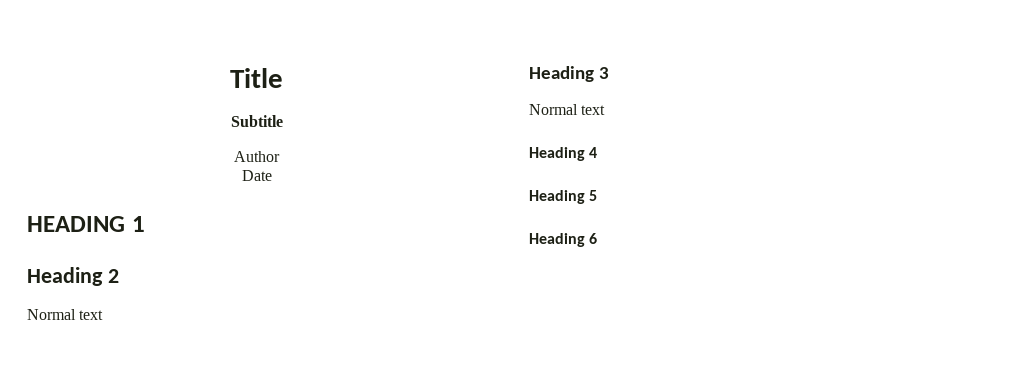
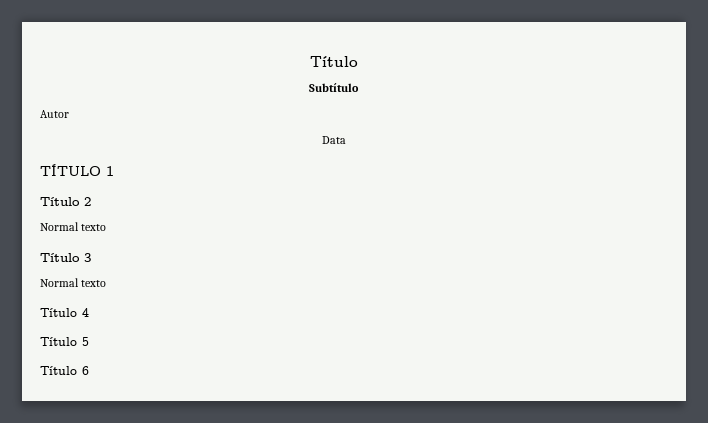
[230,68,283,88] [230,115,283,127] [234,151,280,162] [241,170,272,181] [27,216,125,232] Title // Subtitle // Author // Date // HEADING -> [309,56,358,67] [309,83,359,92] [40,110,69,118] [321,136,346,144] [40,164,101,176] Título // Subtítulo // Autor // Data // TÍTULO
[27,267,103,286] Heading -> [40,197,80,206] Título
[79,310,104,320] [529,66,594,82] text // Heading -> [81,224,107,231] [40,253,80,262] texto // Título
[581,105,606,115] [529,147,585,161] text // Heading -> [81,280,107,287] [40,308,77,317] texto // Título
[529,190,585,204] Heading -> [40,337,77,346] Título
[529,233,585,247] Heading -> [40,366,77,375] Título

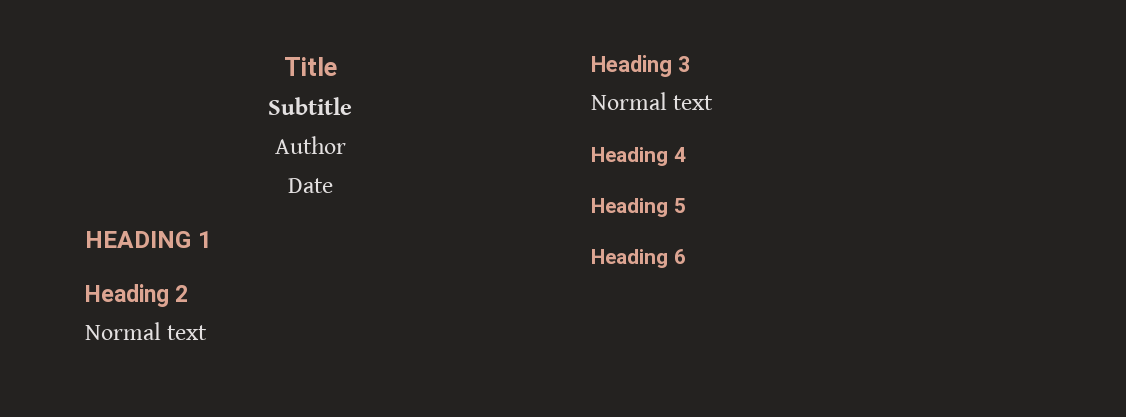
[309,56,358,67] [309,83,359,92] [40,110,69,118] [321,136,346,144] [40,164,101,176] Título // Subtítulo // Autor // Data // TÍTULO -> [283,57,337,76] [268,97,352,115] [274,136,346,154] [287,178,333,193] [85,231,191,248] Title // Subtitle // Author // Date // HEADING
[40,197,80,206] Título -> [85,284,169,307] Heading
[81,224,107,231] [40,253,80,262] texto // Título -> [167,325,208,340] [591,55,672,77] text // Heading
[81,280,107,287] [40,308,77,317] texto // Título -> [673,95,714,110] [591,147,668,166] text // Heading
[40,337,77,346] Título -> [591,198,668,217] Heading
[40,366,77,375] Título -> [591,249,668,268] Heading

